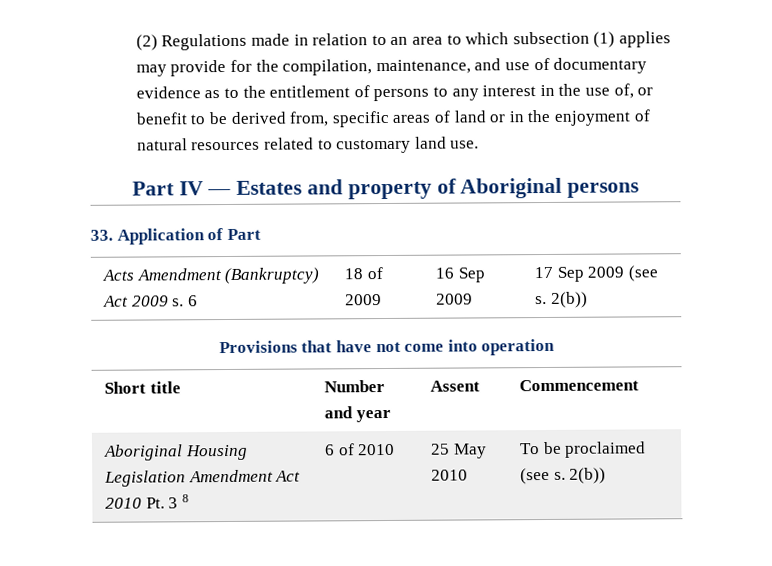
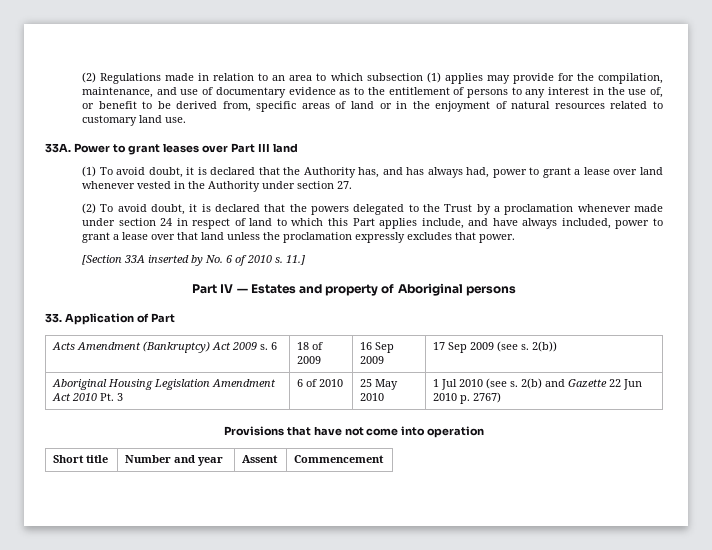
(480, 144) none -> [45,143,298,155] [81,166,663,178] [81,181,352,192] [81,203,663,215] [81,218,664,229] [81,232,515,243] [81,255,305,266] // 33A. Power to grant leases over Part III land // (1) To avoid doubt, it is declared that the Authority has, and has always had, power to grant a lease over land whenever vested in the Authority under section 27. // (2) To avoid doubt, it is declared that the powers delegated to the Trust by a proclamation whenever made under section 24 in respect of land to which this Part applies include, and have always included, power to grant a lease over that land unless the proclamation expressly excludes that power. // [Section 33A inserted by No. 6 of 2010 s. 11.]
(588, 299) none -> [52,379,277,390] [52,393,124,401] [297,379,344,387] [360,379,399,390] [360,393,385,401] [433,378,643,390] [433,392,502,404] // Aboriginal Housing Legislation Amendment Act 2010 Pt. 3 | 6 of 2010 | 25 May 2010 | 1 Jul 2010 (see s. 2(b) and Gazette 22 Jun 2010 p. 2767)
[103,444,248,461] [103,469,302,487] [104,494,189,509] [324,443,396,456] [430,443,487,459] [430,469,468,481] [519,441,647,458] [519,467,607,485] // Aboriginal Housing Legislation Amendment Act 2010 Pt. 3 8 | 6 of 2010 | 25 May 2010 | To be proclaimed (see s. 2(b)) -> (385, 459) none

